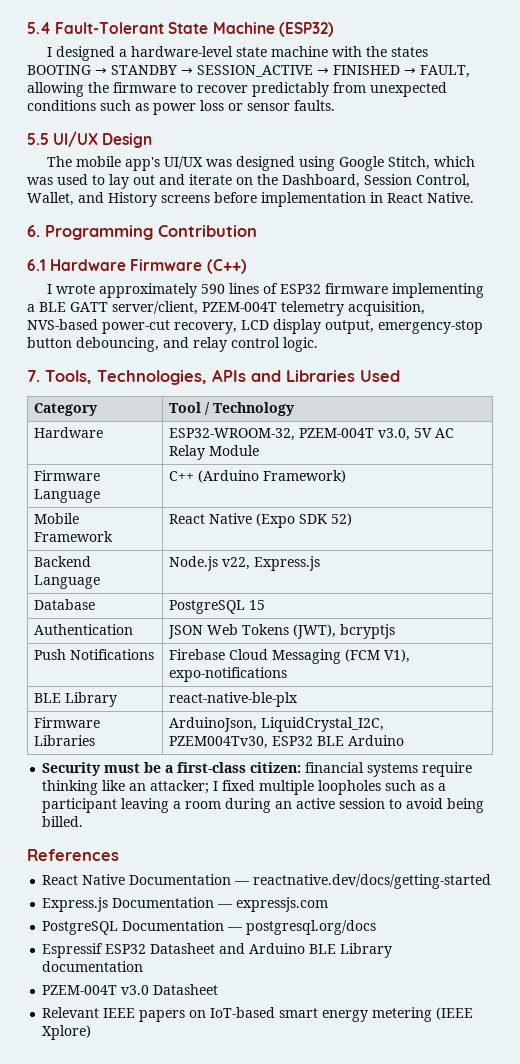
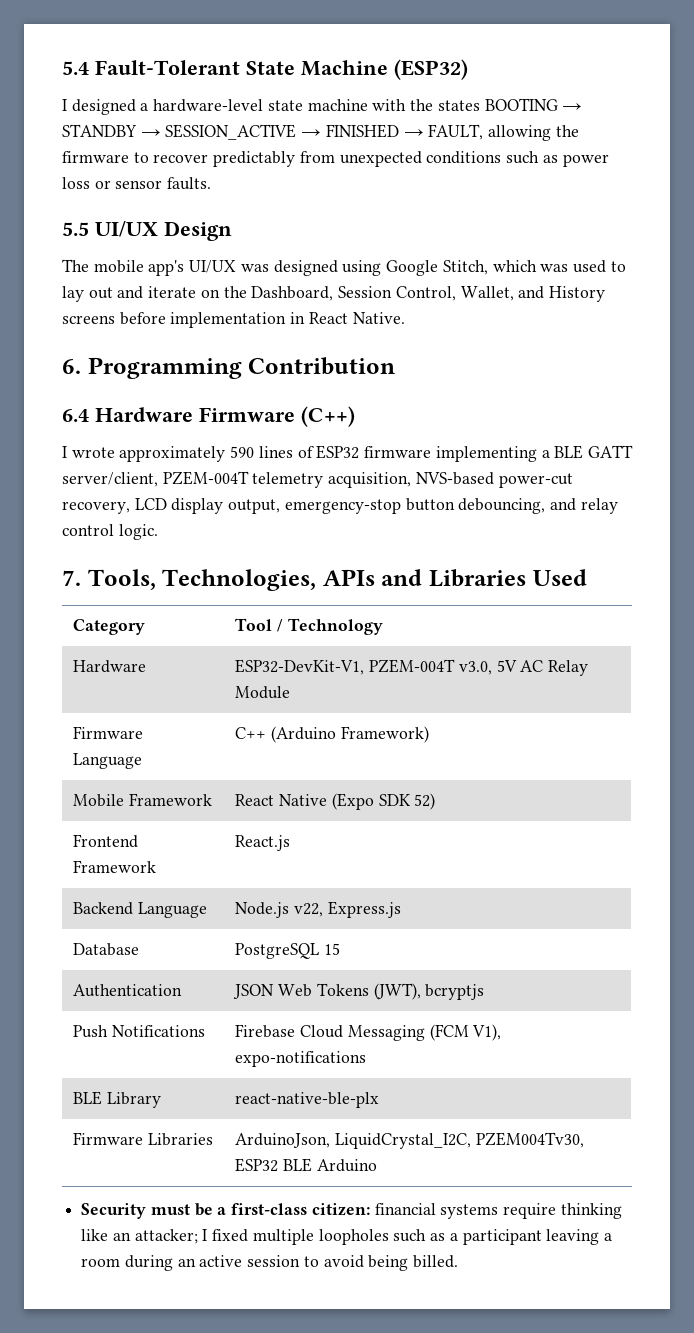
[27,259,46,271] 6.1 -> [62,409,89,422] 6.4
[169,428,296,441] ESP32-WROOM-32, -> [235,659,365,675] ESP32-DevKit-V1,
(353, 519) none -> [73,834,139,848] [73,860,157,873] [235,835,291,851] // Frontend Framework | React.js
[27,849,119,861] [42,874,492,889] [42,897,329,912] [42,920,377,935] [42,943,393,958] [42,961,144,972] [42,984,219,995] [42,1007,474,1022] [42,1025,92,1040] // References // React Native Documentation — reactnative.dev/docs/getting-started // Express.js Documentation — expressjs.com // PostgreSQL Documentation — postgresql.org/docs // Espressif ESP32 Datasheet and Arduino BLE Library documentation // PZEM-004T v3.0 Datasheet // Relevant IEEE papers on IoT-based smart energy metering (IEEE Xplore) -> (459, 1261) none

